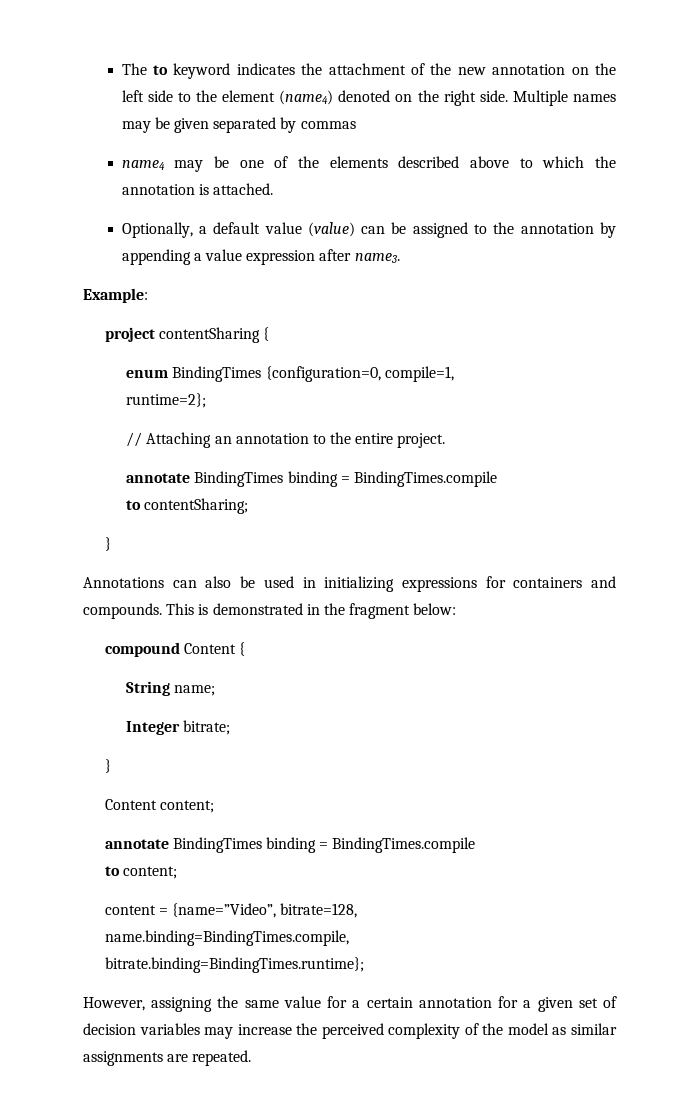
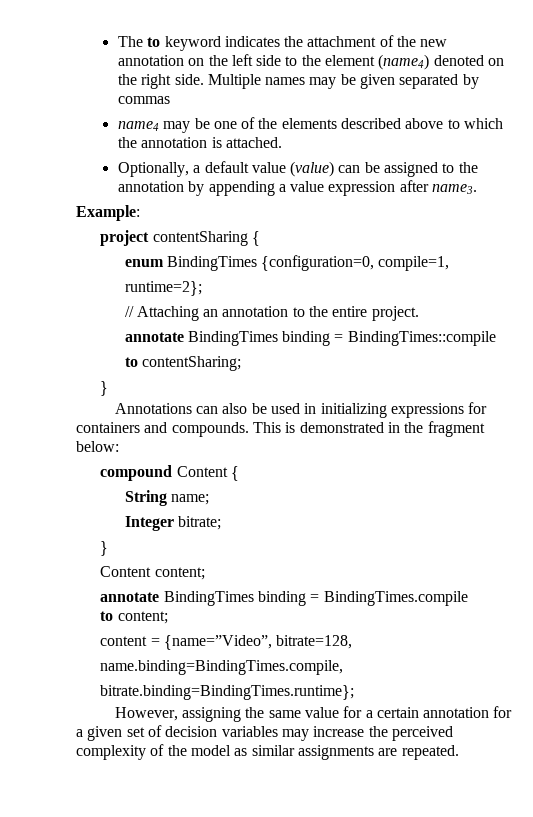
[353,471,497,487] BindingTimes.compile -> [347,331,496,346] BindingTimes::compile

